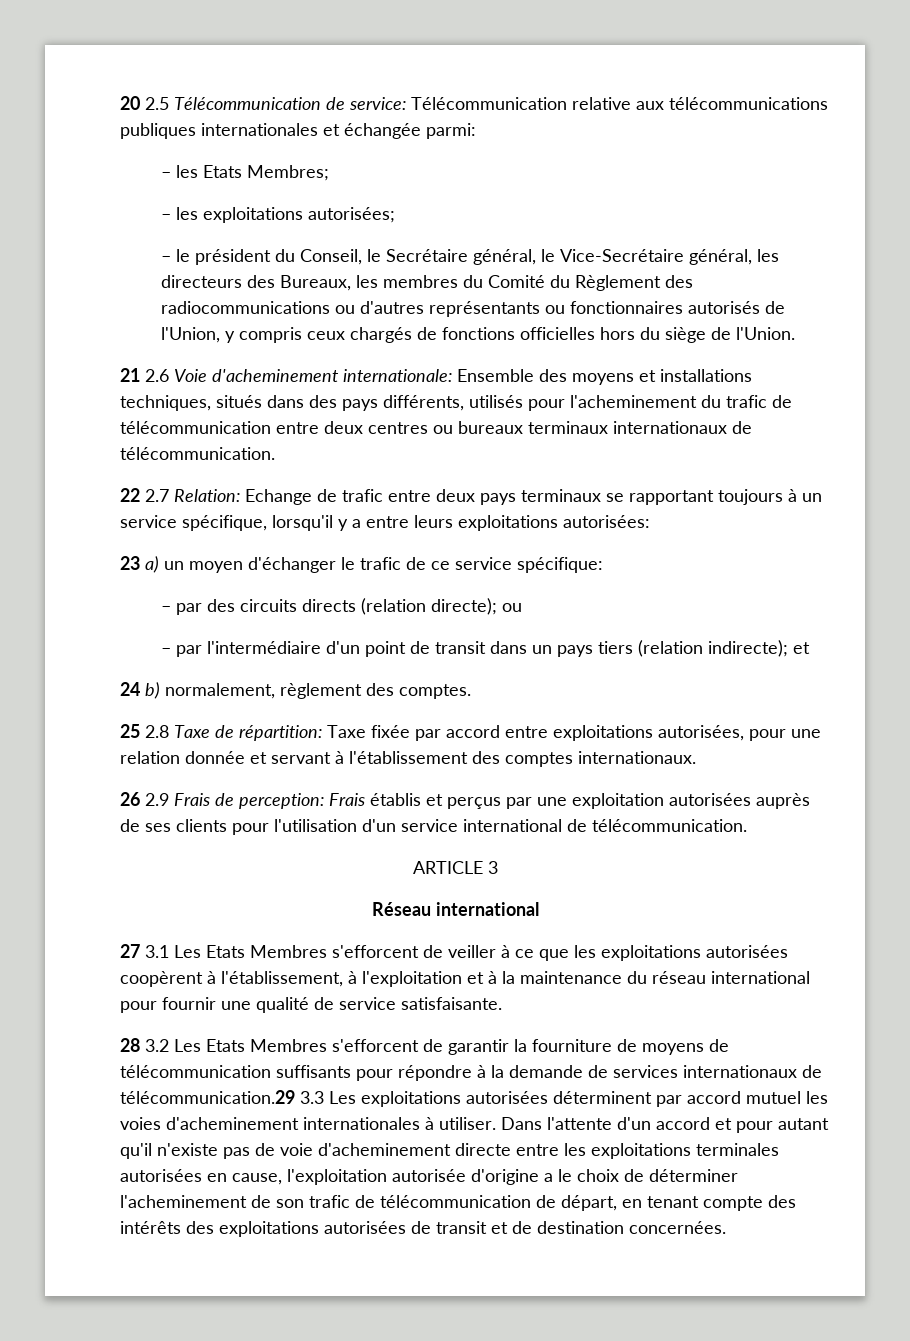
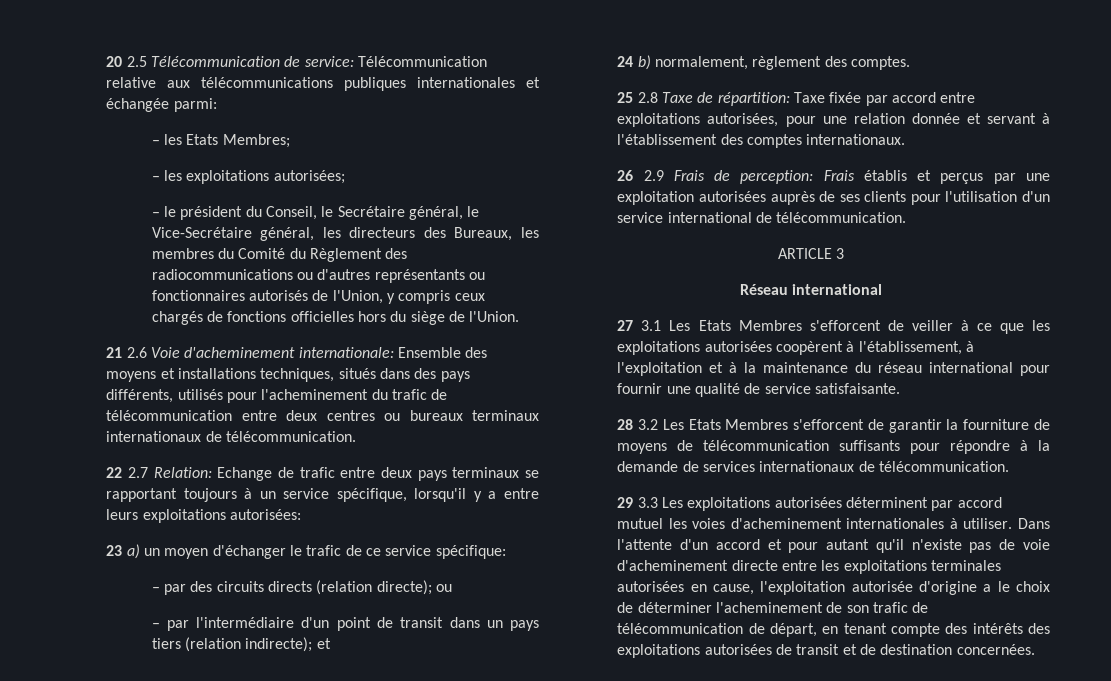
[119,1090,295,1104] télécommunication.29 -> [878,461,1009,472] [617,497,634,508] télécommunication. // 29

